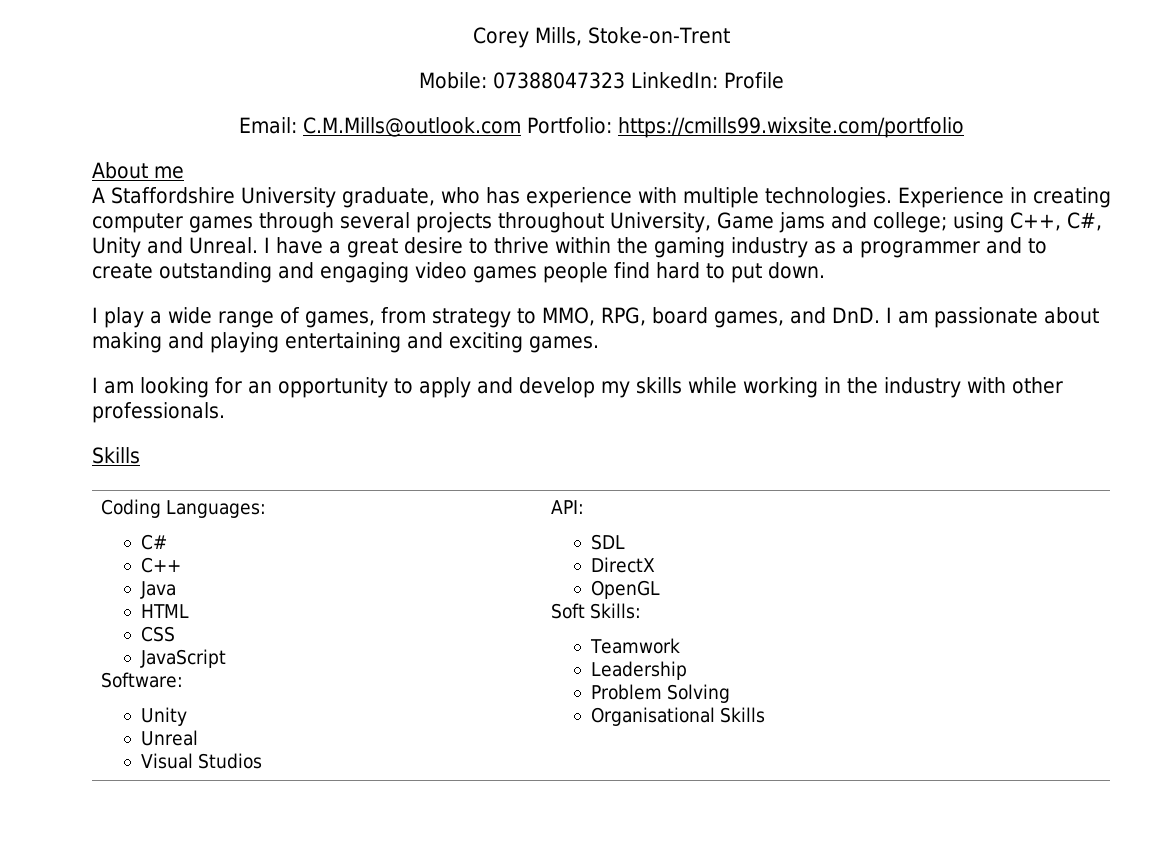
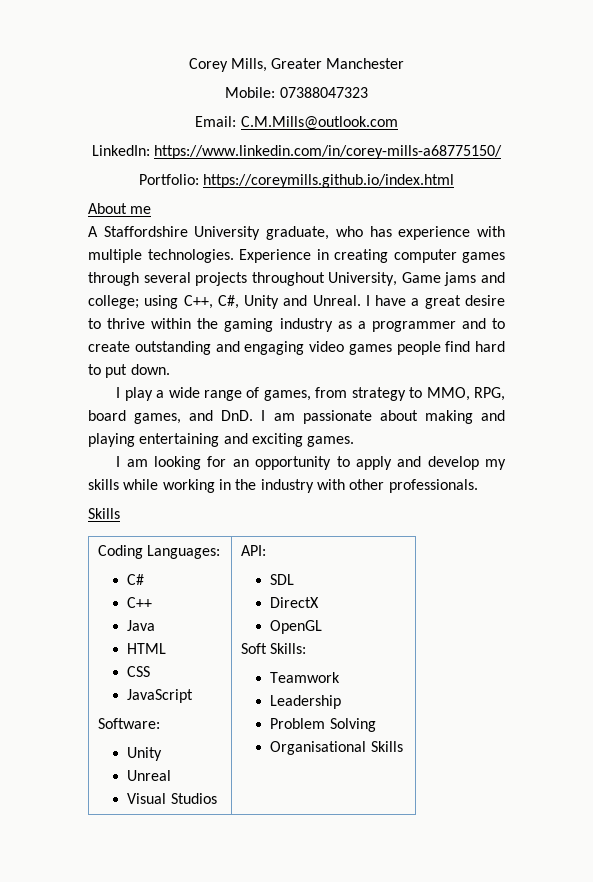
[587,27,731,44] Stoke-on-Trent -> [271,58,405,69] Greater Manchester
[631,72,784,89] LinkedIn: Profile -> (368, 92) none
[527,117,964,138] Portfolio: https://cmills99.wixsite.com/portfolio -> [91,145,503,159] [138,174,455,188] // LinkedIn: https://www.linkedin.com/in/corey-mills-a68775150/ // Portfolio: https://coreymills.github.io/index.html

